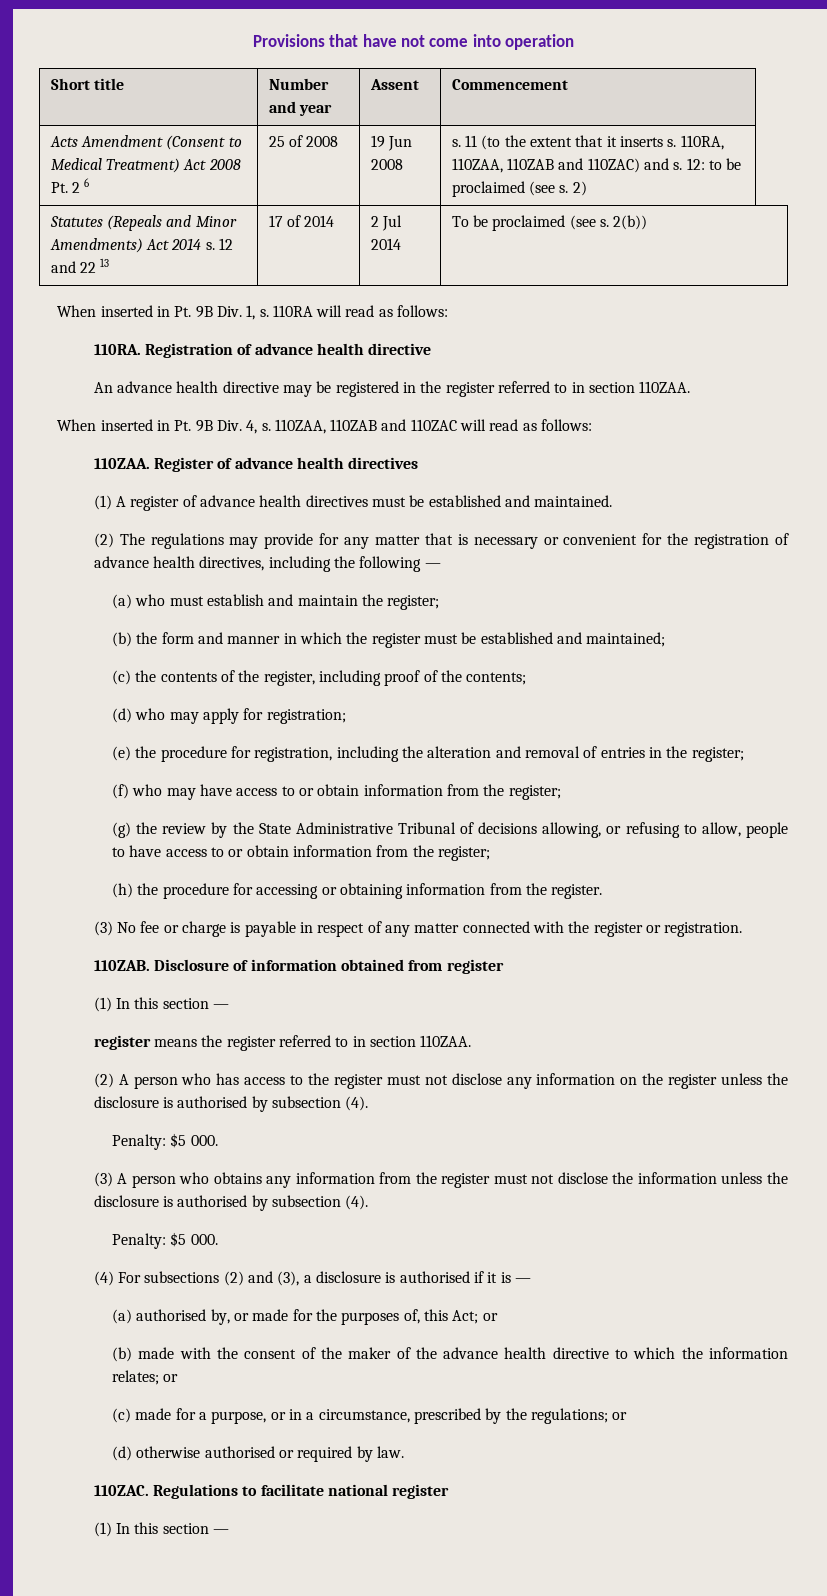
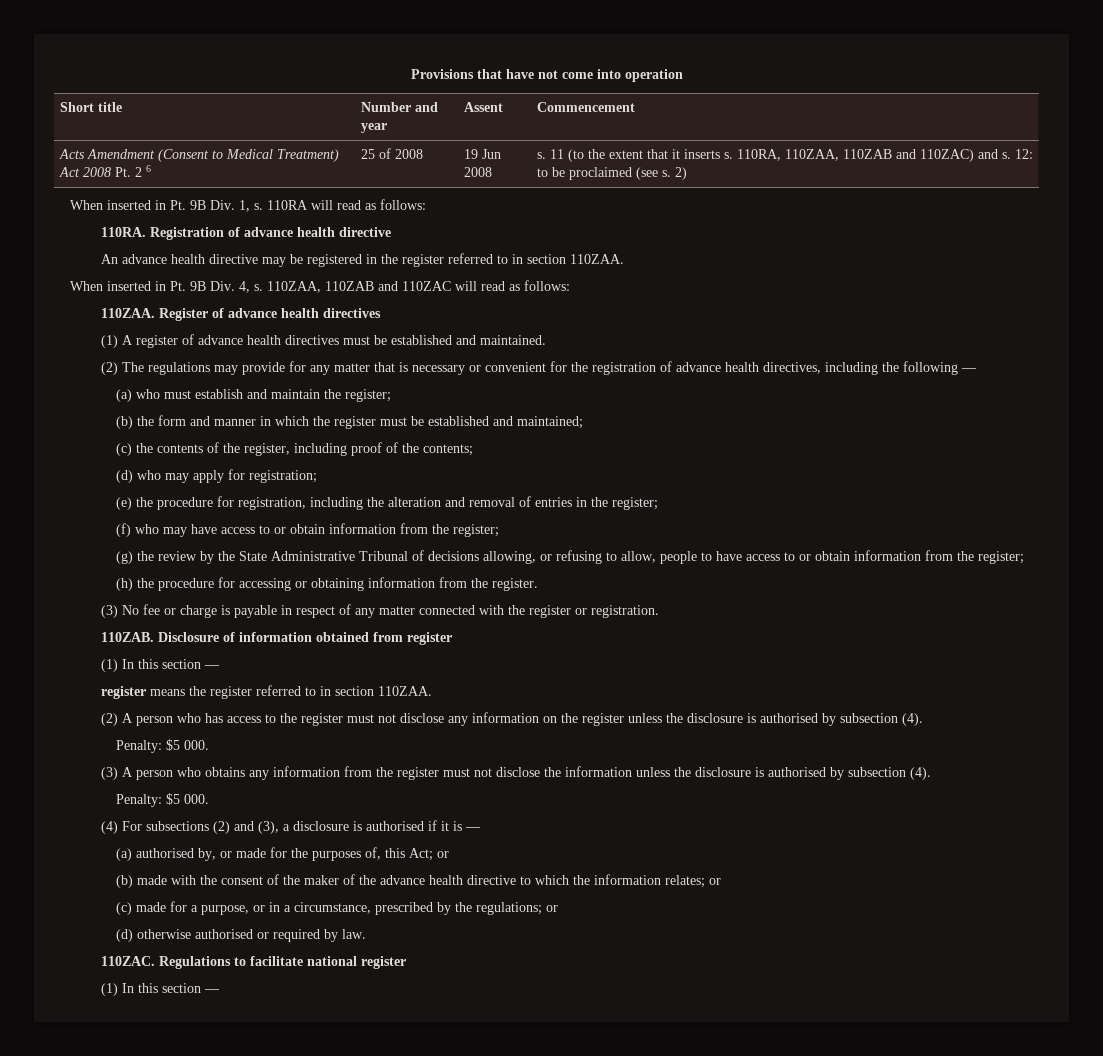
[49,215,237,231] [49,238,234,253] [50,258,110,273] [268,215,335,227] [370,215,403,231] [370,238,401,250] [451,215,648,231] // Statutes (Repeals and Minor Amendments) Act 2014 s. 12 and 22 13 | 17 of 2014 | 2 Jul 2014 | To be proclaimed (see s. 2(b)) -> (687, 173) none

